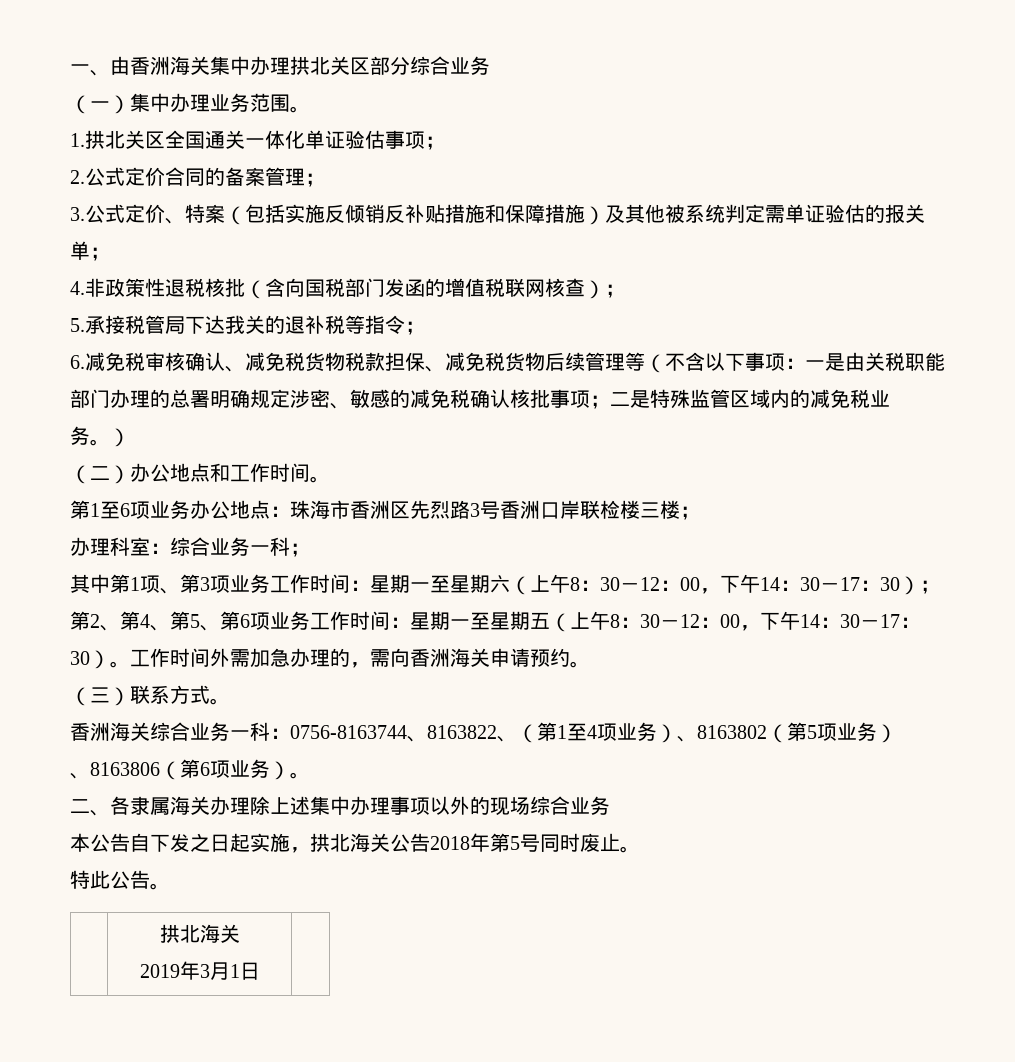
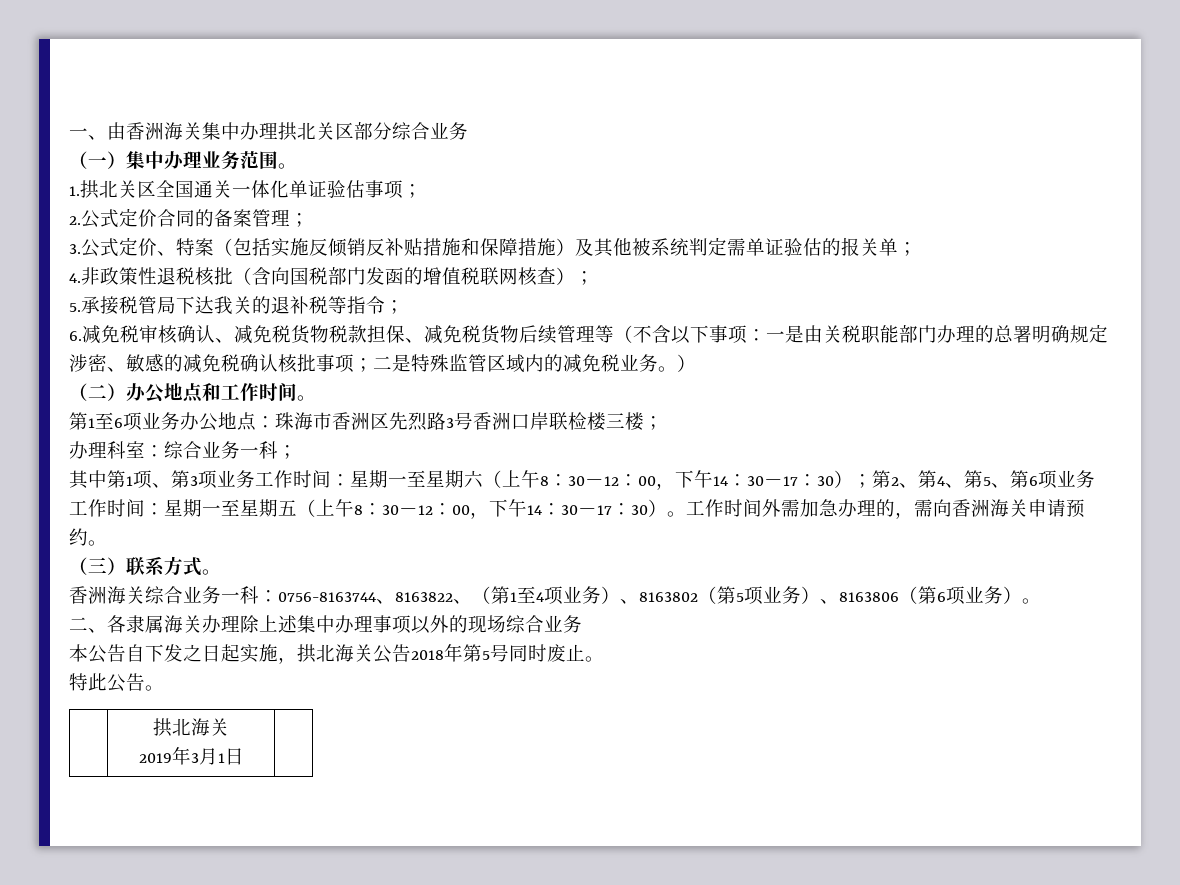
(897, 733) // -> (820, 595) none

